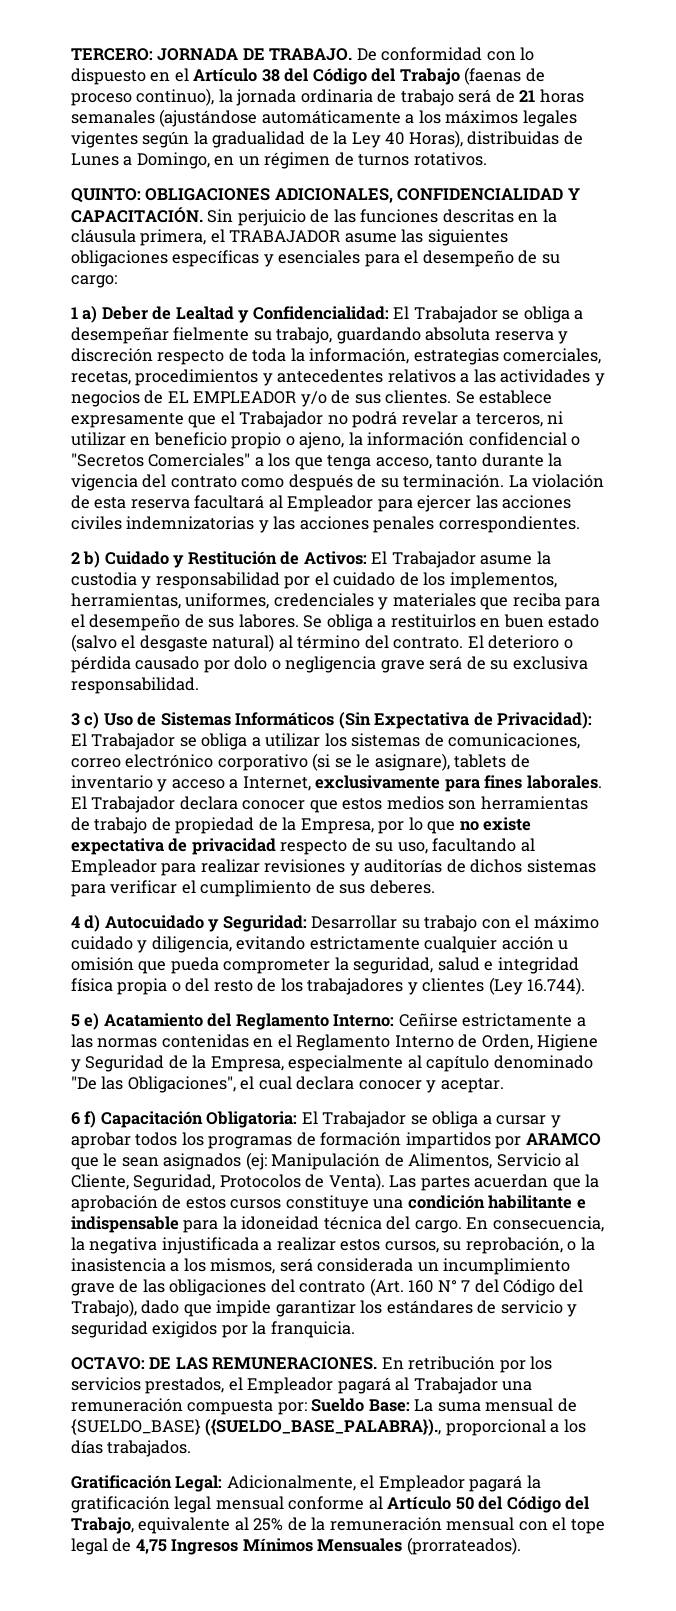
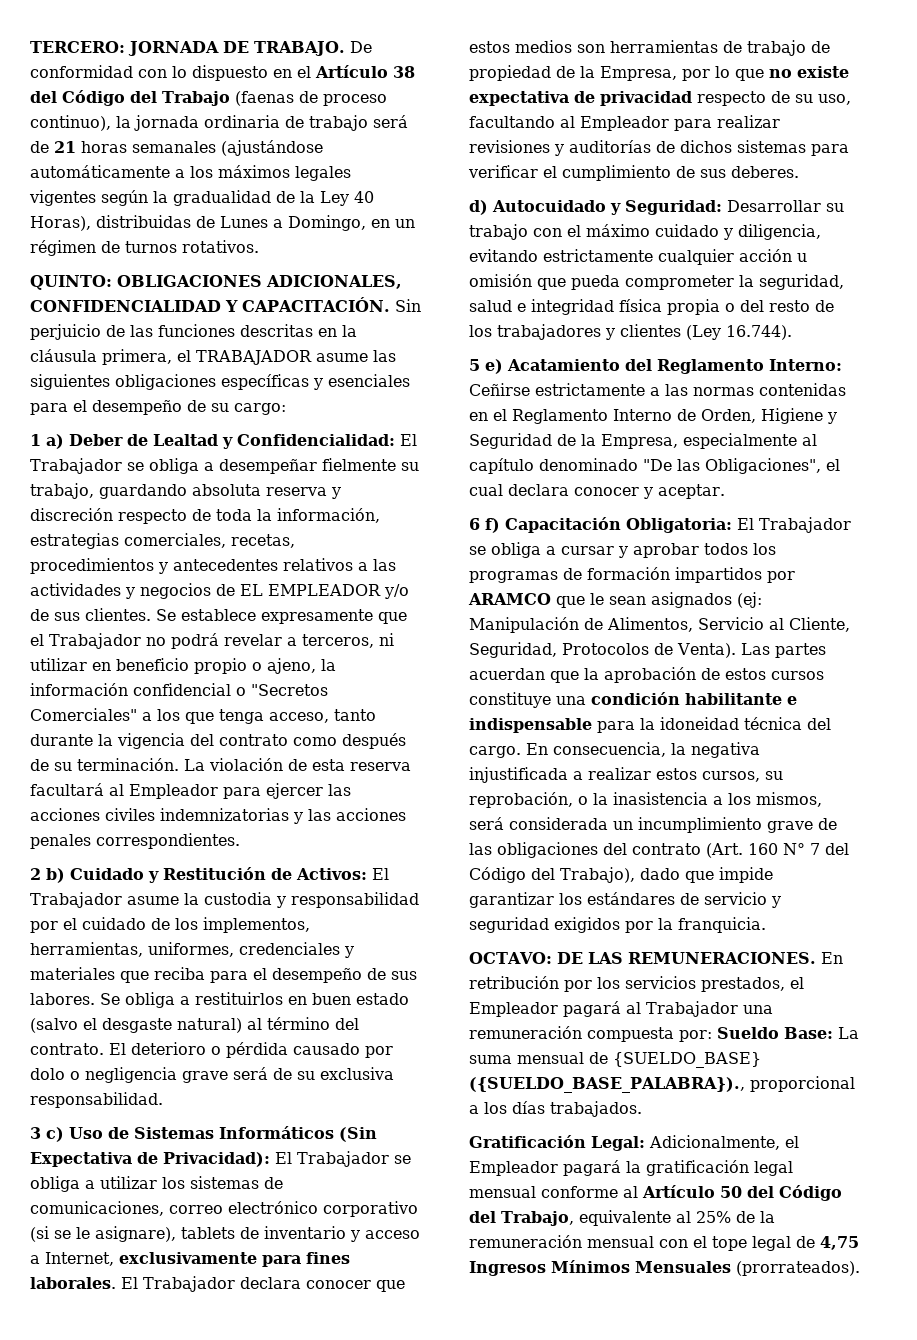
[71,916,80,928] 4 -> (799, 172) none

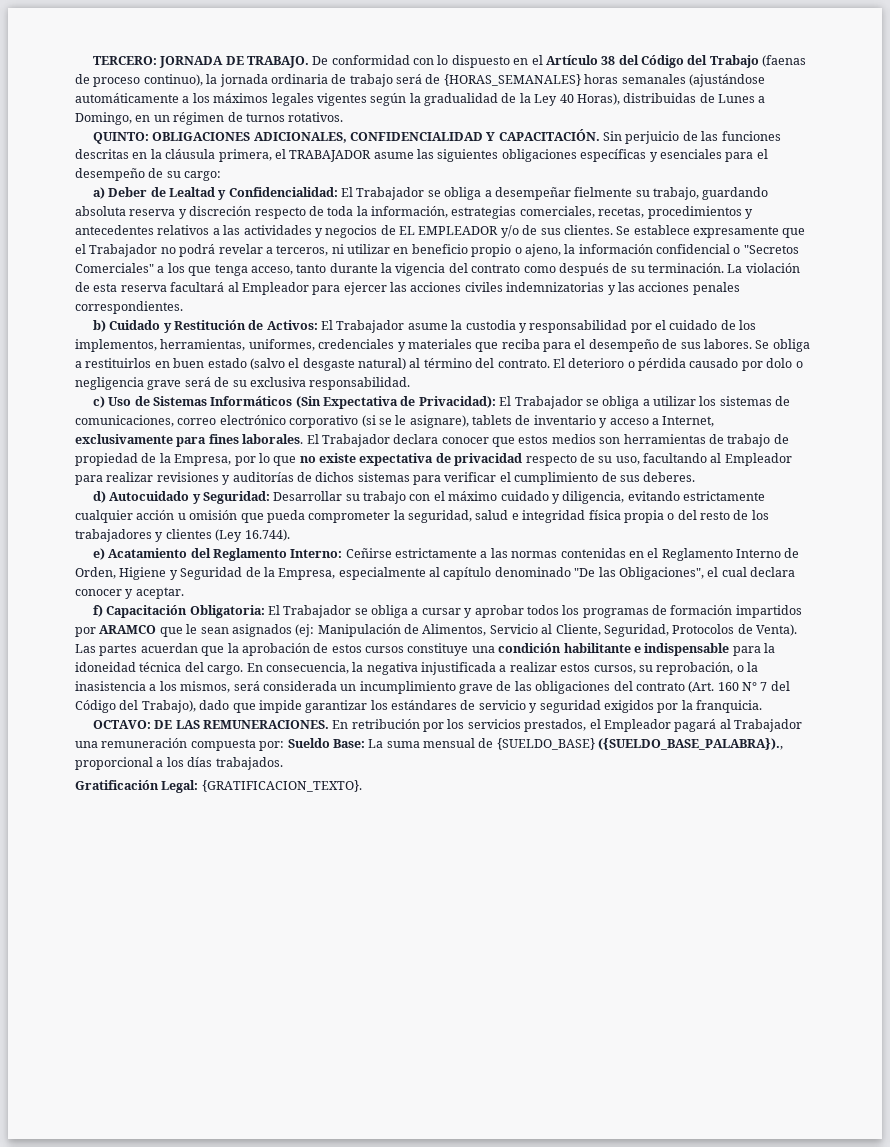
[54,141,76,153] 21 -> [443,74,581,86] {HORAS_SEMANALES}
[30,434,41,446] 1 -> (222, 176) none
[30,868,41,880] 2 -> (183, 307) none
[30,1127,41,1139] 3 -> (411, 383) none
[469,359,480,371] 5 -> (290, 535) none
[469,518,480,530] 6 -> (184, 593) none
[649,1135,799,1150] [469,1160,793,1176] [469,1185,842,1201] [469,1210,775,1226] [469,1235,859,1251] [469,1260,860,1276] Adicionalmente, el Empleador pagará la gratificación legal mensual conforme al Artículo 50 del Código del Trabajo, equivalente al 25% de la remuneración mensual con el tope legal de 4,75 Ingresos Mínimos Mensuales (prorrateados). -> [201,780,362,792] {GRATIFICACION_TEXTO}.

